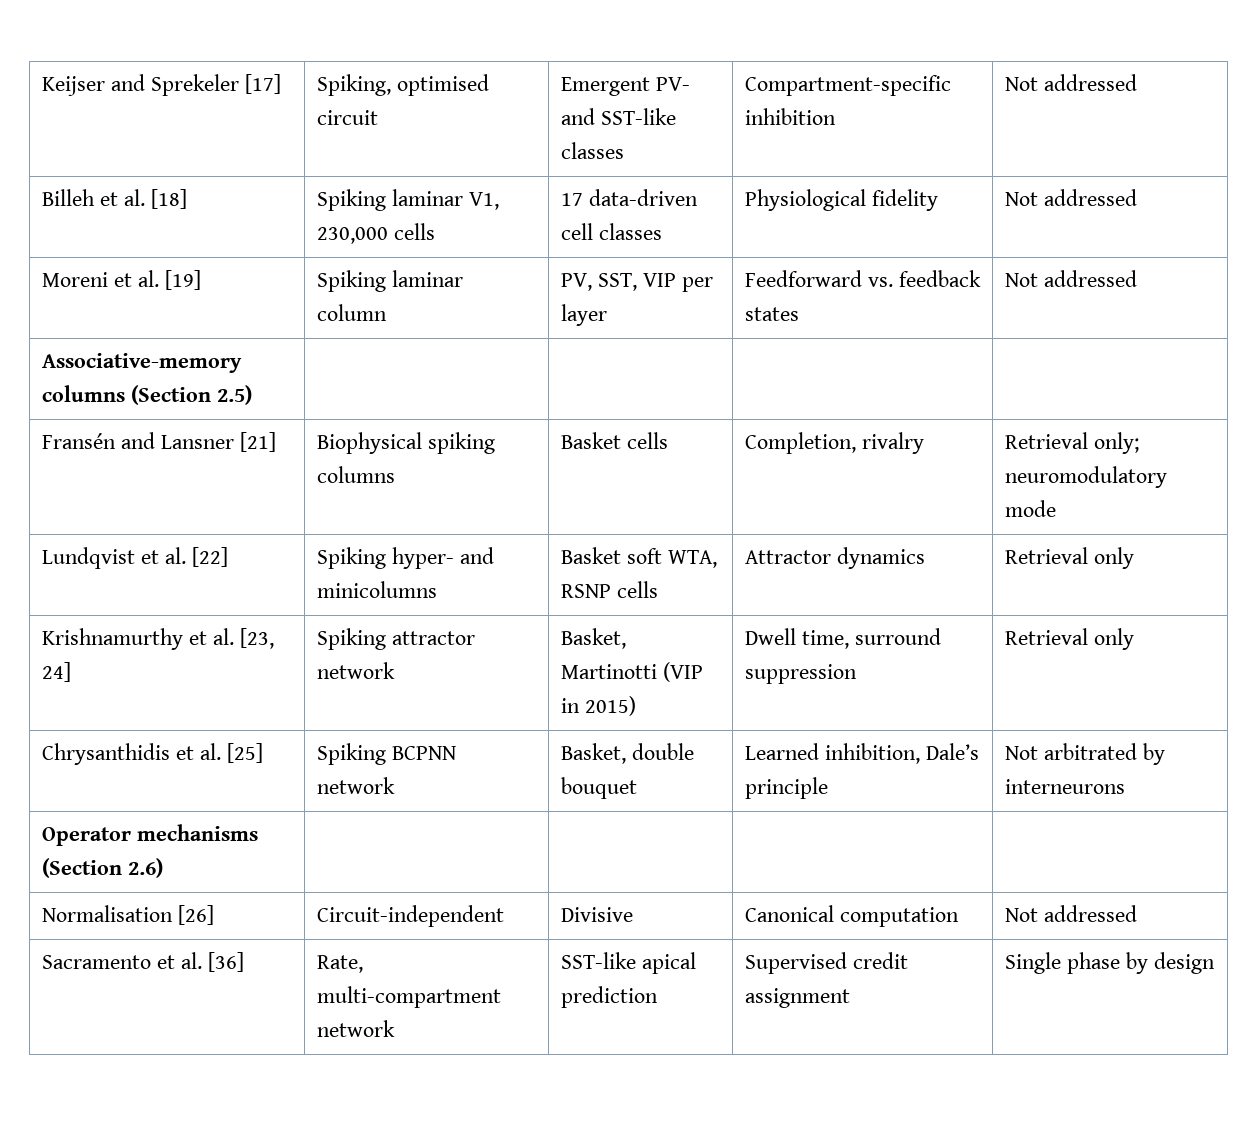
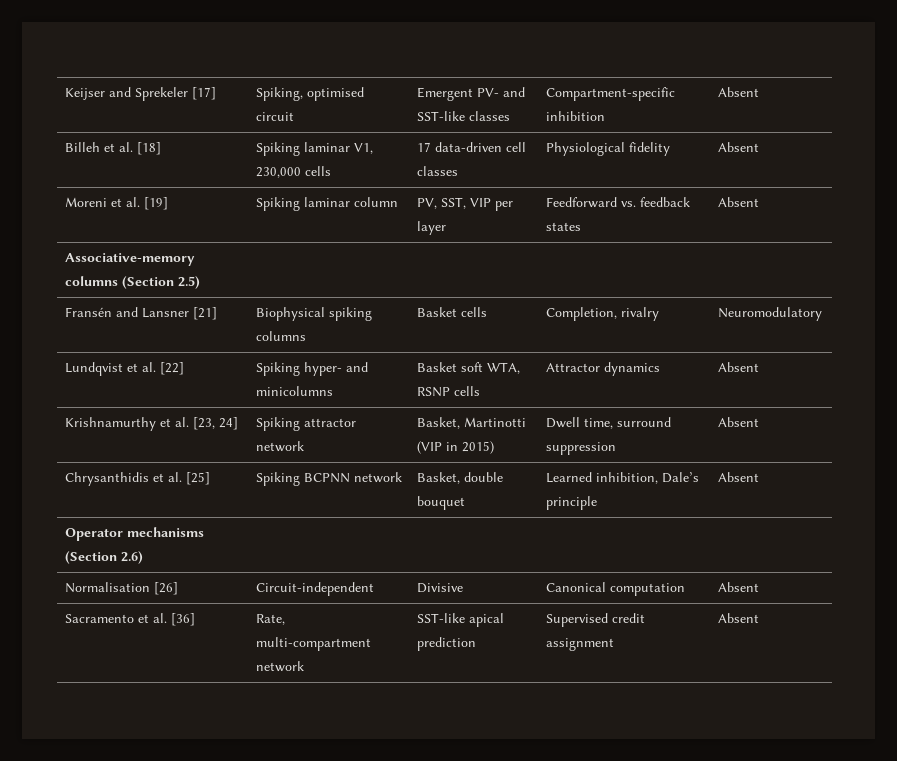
[1005,74,1137,91] Not addressed -> [717,87,759,97] Absent
[1005,189,1137,206] Not addressed -> [717,142,759,152] Absent
[1005,270,1137,287] Not addressed -> [717,197,759,207] Absent
[1005,432,1139,454] [1005,466,1168,488] [1005,500,1057,517] Retrieval only; neuromodulatory mode -> [717,307,822,321] Neuromodulatory
[1005,547,1134,569] Retrieval only -> [717,362,759,372] Absent
[1005,628,1134,650] Retrieval only -> [717,417,759,427] Absent
[1005,743,1165,765] [1005,779,1126,794] Not arbitrated by interneurons -> [717,472,759,482] Absent
[1005,905,1137,922] Not addressed -> [717,582,759,592] Absent
[1005,952,1215,974] Single phase by design -> [717,613,759,623] Absent

